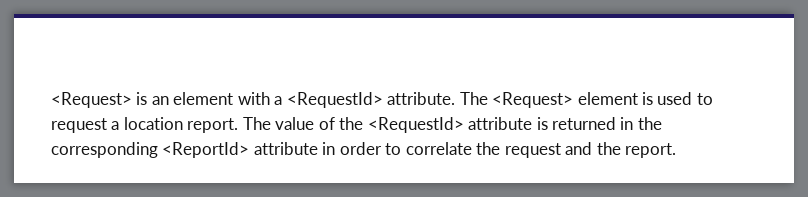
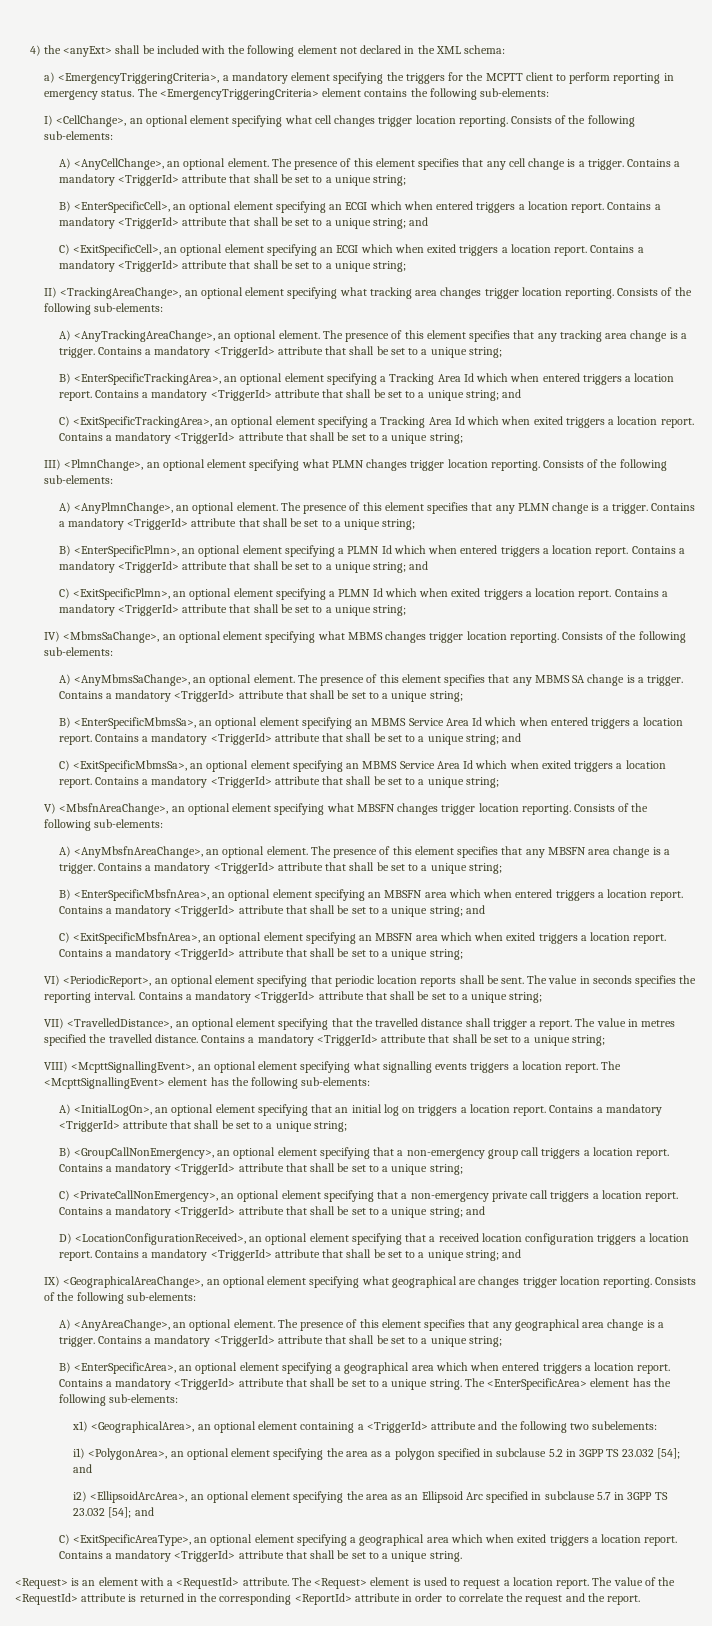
(51, 100) none -> [29,45,506,57] [44,72,674,84] [44,88,550,100] [44,115,635,127] [44,131,114,140] [58,158,681,170] [58,174,407,186] [58,201,661,213] [58,217,429,229] [58,244,644,256] [58,260,407,272] [44,287,692,299] [44,303,164,315] [58,330,687,342] [58,346,502,358] [58,373,675,385] [58,389,522,401] [58,416,694,428] [58,432,463,444] [44,459,667,471] [44,475,114,484] [58,502,695,514] [58,518,416,530] [58,545,685,557] [58,561,429,573] [58,588,668,600] [58,604,407,616] [44,631,686,643] [44,647,114,656] [58,674,683,686] [58,690,463,702] [58,717,683,729] [58,733,522,745] [58,760,666,772] [58,776,499,788] [44,803,649,815] [44,819,164,831] [58,846,670,858] [58,862,502,874] [58,889,684,901] [58,905,485,917] [58,932,667,944] [58,948,463,960] [44,975,697,987] [44,991,543,1003] [44,1018,676,1030] [44,1034,605,1046] [44,1061,622,1073] [44,1077,371,1089] [58,1104,662,1116] [58,1120,347,1132] [58,1147,670,1159] [58,1163,463,1175] [58,1190,679,1202] [58,1206,485,1218] [58,1233,689,1245] [58,1249,522,1261] [44,1276,697,1288] [44,1292,196,1304] [58,1319,664,1331] [58,1335,502,1347] [58,1362,671,1374] [58,1378,671,1390] [58,1394,178,1406] [72,1421,658,1433] [73,1448,680,1460] [73,1464,93,1473] [73,1491,668,1503] [73,1507,154,1518] [58,1534,678,1546] [58,1550,462,1562] 4) the <anyExt> shall be included with the following element not declared in the XML schema: // a) <EmergencyTriggeringCriteria>, a mandatory element specifying the triggers for the MCPTT client to perform reporting in emergency status. The <EmergencyTriggeringCriteria> element contains the following sub-elements: // I) <CellChange>, an optional element specifying what cell changes trigger location reporting. Consists of the following sub-elements: // A) <AnyCellChange>, an optional element. The presence of this element specifies that any cell change is a trigger. Contains a mandatory <TriggerId> attribute that shall be set to a unique string; // B) <EnterSpecificCell>, an optional element specifying an ECGI which when entered triggers a location report. Contains a mandatory <TriggerId> attribute that shall be set to a unique string; and // C) <ExitSpecificCell>, an optional element specifying an ECGI which when exited triggers a location report. Contains a mandatory <TriggerId> attribute that shall be set to a unique string; // II) <TrackingAreaChange>, an optional element specifying what tracking area changes trigger location reporting. Consists of the following sub-elements: // A) <AnyTrackingAreaChange>, an optional element. The presence of this element specifies that any tracking area change is a trigger. Contains a mandatory <TriggerId> attribute that shall be set to a unique string; // B) <EnterSpecificTrackingArea>, an optional element specifying a Tracking Area Id which when entered triggers a location report. Contains a mandatory <TriggerId> attribute that shall be set to a unique string; and // C) <ExitSpecificTrackingArea>, an optional element specifying a Tracking Area Id which when exited triggers a location report. Contains a mandatory <TriggerId> attribute that shall be set to a unique string; // III) <PlmnChange>, an optional element specifying what PLMN changes trigger location reporting. Consists of the following sub-elements: // A) <AnyPlmnChange>, an optional element. The presence of this element specifies that any PLMN change is a trigger. Contains a mandatory <TriggerId> attribute that shall be set to a unique string; // B) <EnterSpecificPlmn>, an optional element specifying a PLMN Id which when entered triggers a location report. Contains a mandatory <TriggerId> attribute that shall be set to a unique string; and // C) <ExitSpecificPlmn>, an optional element specifying a PLMN Id which when exited triggers a location report. Contains a mandatory <TriggerId> attribute that shall be set to a unique string; // IV) <MbmsSaChange>, an optional element specifying what MBMS changes trigger location reporting. Consists of the following sub-elements: // A) <AnyMbmsSaChange>, an optional element. The presence of this element specifies that any MBMS SA change is a trigger. Contains a mandatory <TriggerId> attribute that shall be set to a unique string; // B) <EnterSpecificMbmsSa>, an optional element specifying an MBMS Service Area Id which when entered triggers a location report. Contains a mandatory <TriggerId> attribute that shall be set to a unique string; and // C) <ExitSpecificMbmsSa>, an optional element specifying an MBMS Service Area Id which when exited triggers a location report. Contains a mandatory <TriggerId> attribute that shall be set to a unique string; // V) <MbsfnAreaChange>, an optional element specifying what MBSFN changes trigger location reporting. Consists of the following sub-elements: // A) <AnyMbsfnAreaChange>, an optional element. The presence of this element specifies that any MBSFN area change is a trigger. Contains a mandatory <TriggerId> attribute that shall be set to a unique string; // B) <EnterSpecificMbsfnArea>, an optional element specifying an MBSFN area which when entered triggers a location report. Contains a mandatory <TriggerId> attribute that shall be set to a unique string; and // C) <ExitSpecificMbsfnArea>, an optional element specifying an MBSFN area which when exited triggers a location report. Contains a mandatory <TriggerId> attribute that shall be set to a unique string; // VI) <PeriodicReport>, an optional element specifying that periodic location reports shall be sent. The value in seconds specifies the reporting interval. Contains a mandatory <TriggerId> attribute that shall be set to a unique string; // VII) <TravelledDistance>, an optional element specifying that the travelled distance shall trigger a report. The value in metres specified the travelled distance. Contains a mandatory <TriggerId> attribute that shall be set to a unique string; // VIII) <McpttSignallingEvent>, an optional element specifying what signalling events triggers a location report. The <McpttSignallingEvent> element has the following sub-elements: // A) <InitialLogOn>, an optional element specifying that an initial log on triggers a location report. Contains a mandatory <TriggerId> attribute that shall be set to a unique string; // B) <GroupCallNonEmergency>, an optional element specifying that a non-emergency group call triggers a location report. Contains a mandatory <TriggerId> attribute that shall be set to a unique string; // C) <PrivateCallNonEmergency>, an optional element specifying that a non-emergency private call triggers a location report. Contains a mandatory <TriggerId> attribute that shall be set to a unique string; and // D) <LocationConfigurationReceived>, an optional element specifying that a received location configuration triggers a location report. Contains a mandatory <TriggerId> attribute that shall be set to a unique string; and // IX) <GeographicalAreaChange>, an optional element specifying what geographical are changes trigger location reporting. Consists of the following sub-elements: // A) <AnyAreaChange>, an optional element. The presence of this element specifies that any geographical area change is a trigger. Contains a mandatory <TriggerId> attribute that shall be set to a unique string; // B) <EnterSpecificArea>, an optional element specifying a geographical area which when entered triggers a location report. Contains a mandatory <TriggerId> attribute that shall be set to a unique string. The <EnterSpecificArea> element has the following sub-elements: // x1) <GeographicalArea>, an optional element containing a <TriggerId> attribute and the following two subelements: // i1) <PolygonArea>, an optional element specifying the area as a polygon specified in subclause 5.2 in 3GPP TS 23.032 [54]; and // i2) <EllipsoidArcArea>, an optional element specifying the area as an Ellipsoid Arc specified in subclause 5.7 in 3GPP TS 23.032 [54]; and // C) <ExitSpecificAreaType>, an optional element specifying a geographical area which when exited triggers a location report. Contains a mandatory <TriggerId> attribute that shall be set to a unique string. //

